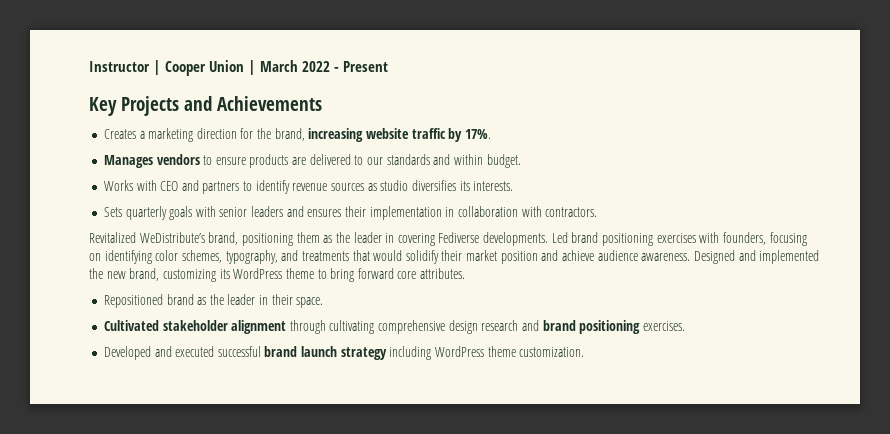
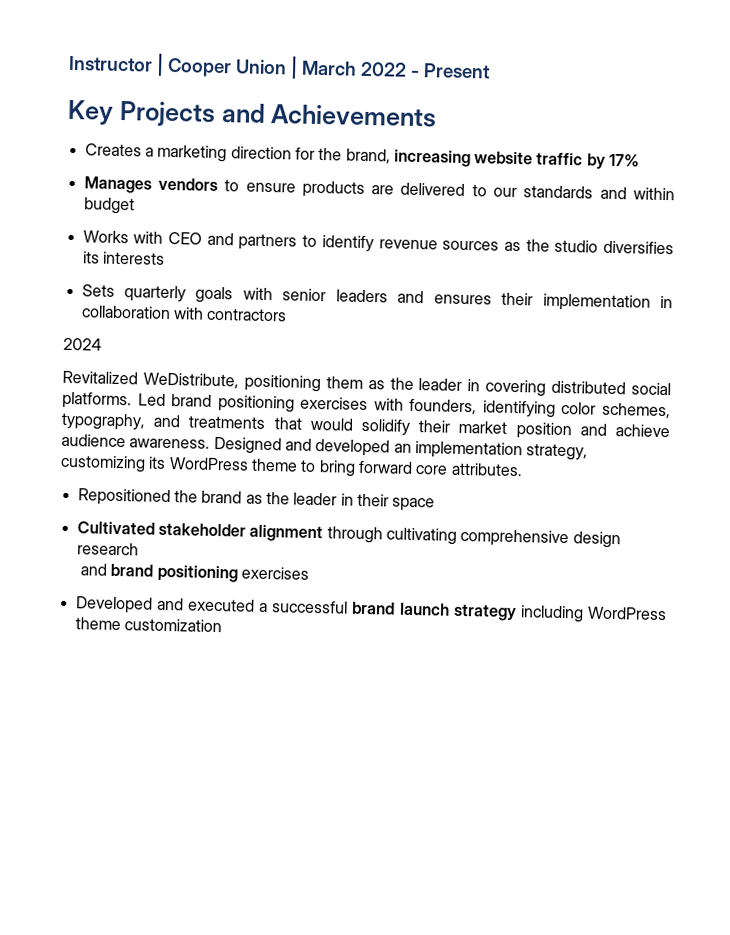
[464,129,491,139] 17%. -> [609,153,641,167] 17%
[486,154,521,168] budget. -> [83,197,135,215] budget
(377, 187) none -> [525,239,550,252] the
[473,181,514,191] interests. -> [102,251,165,265] interests
[545,207,598,217] contractors. -> [206,307,288,322] [63,337,102,351] contractors // 2024
[139,232,239,245] WeDistribute’s brand, -> [142,372,239,389] WeDistribute,
[438,232,549,246] Fediverse developments. -> [551,380,672,396] [62,391,132,410] distributed social platforms.
[769,232,807,246] [89,253,101,261] focusing on -> (478, 406) none
[759,250,820,264] [89,268,160,281] implemented the new brand, -> [315,438,589,461] developed an implementation strategy,
(163, 301) none -> [173,490,198,503] the
[296,297,324,308] space. -> [392,497,436,512] space
(519, 325) none -> (139, 549) //
[642,321,685,331] exercises. -> [240,566,309,580] exercises
(215, 351) none -> [259,602,269,613] a
[519,347,585,357] customization. -> [123,618,222,633] customization

